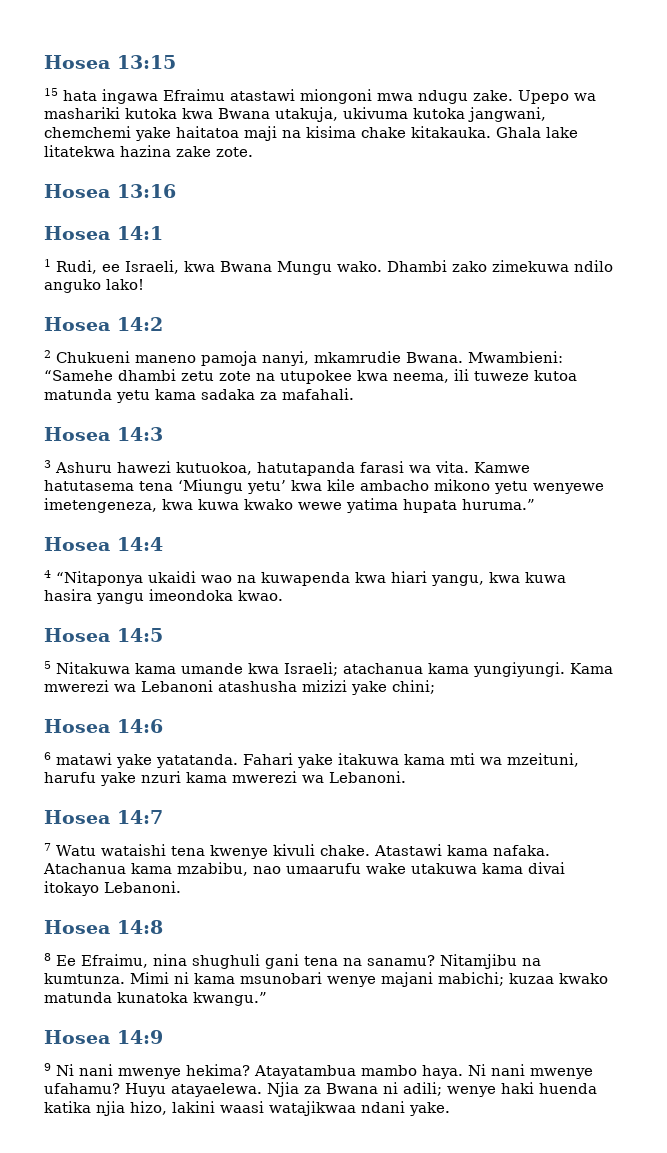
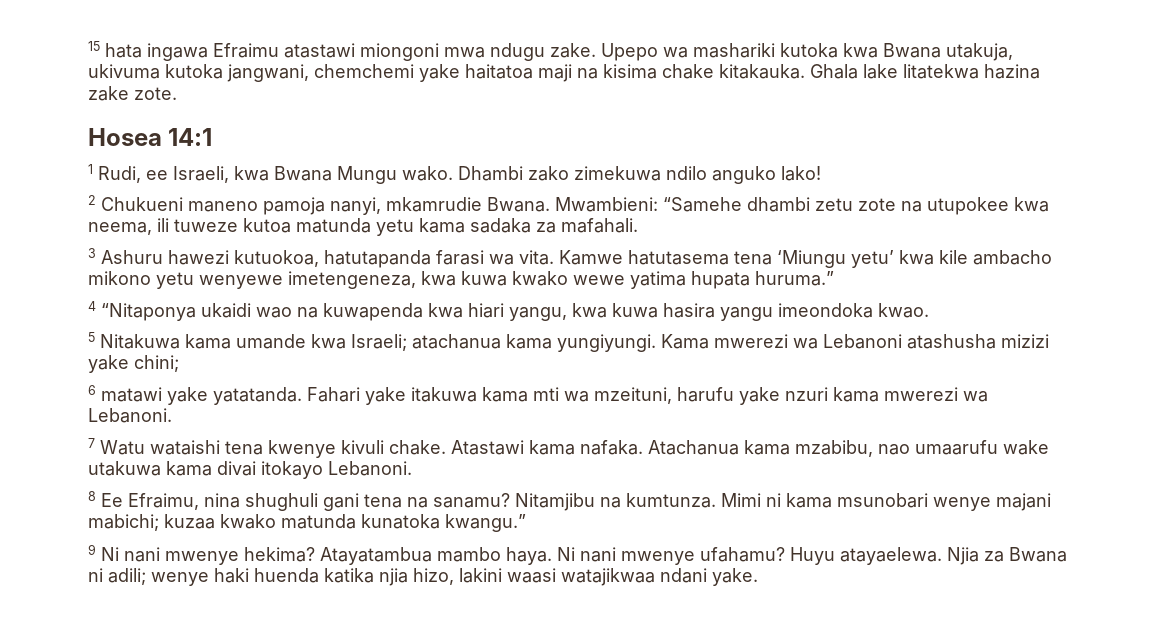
[44,55,176,69] Hosea 13:15 // -> (88, 46) none
[44,184,176,198] // Hosea 13:16 -> (177, 93) none
[44,317,163,331] // Hosea 14:2 -> (821, 173) none
[44,427,163,441] // Hosea 14:3 -> (638, 225) none
[44,537,163,551] // Hosea 14:4 -> (834, 278) none
[44,628,163,642] // Hosea 14:5 -> (929, 310) none
[44,719,163,733] // Hosea 14:6 -> (179, 363) none
[44,810,163,824] // Hosea 14:7 -> (172, 415) none
[44,920,163,934] // Hosea 14:8 -> (412, 468) none
[44,1030,163,1044] // Hosea 14:9 -> (526, 523) none

